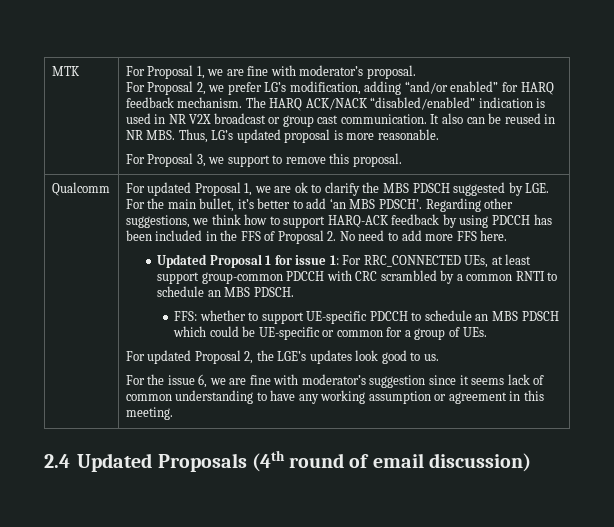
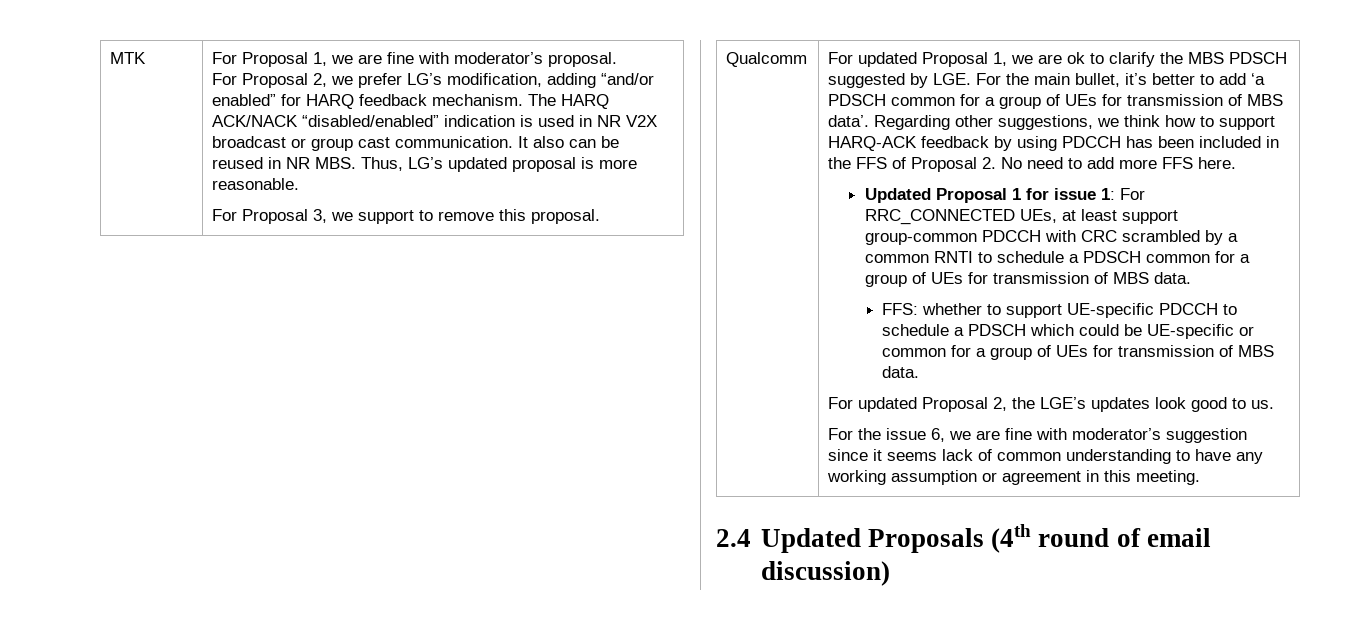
[329,198,422,209] ‘an MBS PDSCH’. -> [1251,73,1266,85] [828,94,1284,109] [828,115,870,127] ‘a PDSCH common for a group of UEs for transmission of MBS data’.
[207,287,294,297] an MBS PDSCH. -> [1068,251,1250,263] [864,272,1191,287] a PDSCH common for a group of UEs for transmission of MBS data.
[475,311,518,321] an MBS -> [954,327,965,336] a
[462,327,487,337] UEs. -> [1056,345,1275,357] [882,366,920,378] UEs for transmission of MBS data.

